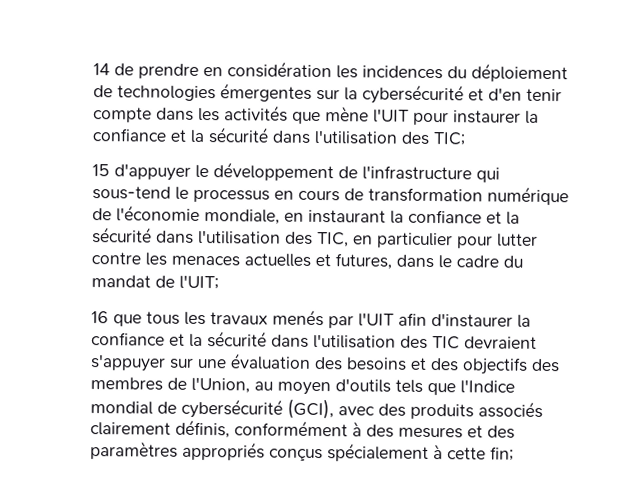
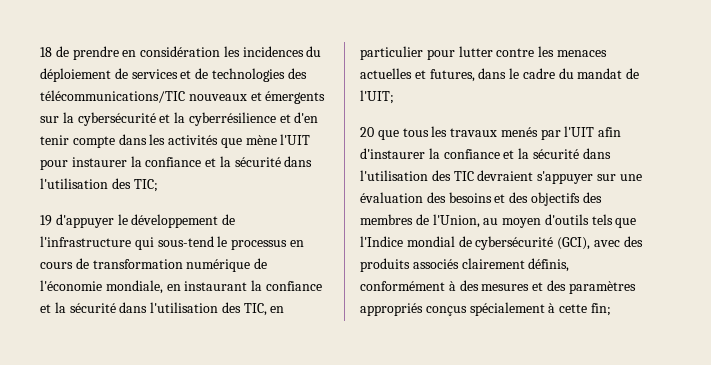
[93,63,110,76] 14 -> [40,47,52,57] 18
[117,83,312,102] technologies émergentes -> [131,68,307,82] [40,90,326,104] services et de technologies des télécommunications/TIC nouveaux et émergents
(484, 94) none -> [174,112,291,126] la cyberrésilience et
[92,164,110,177] 15 -> [40,215,52,226] 19
[91,311,109,324] 16 -> [360,127,374,137] 20

